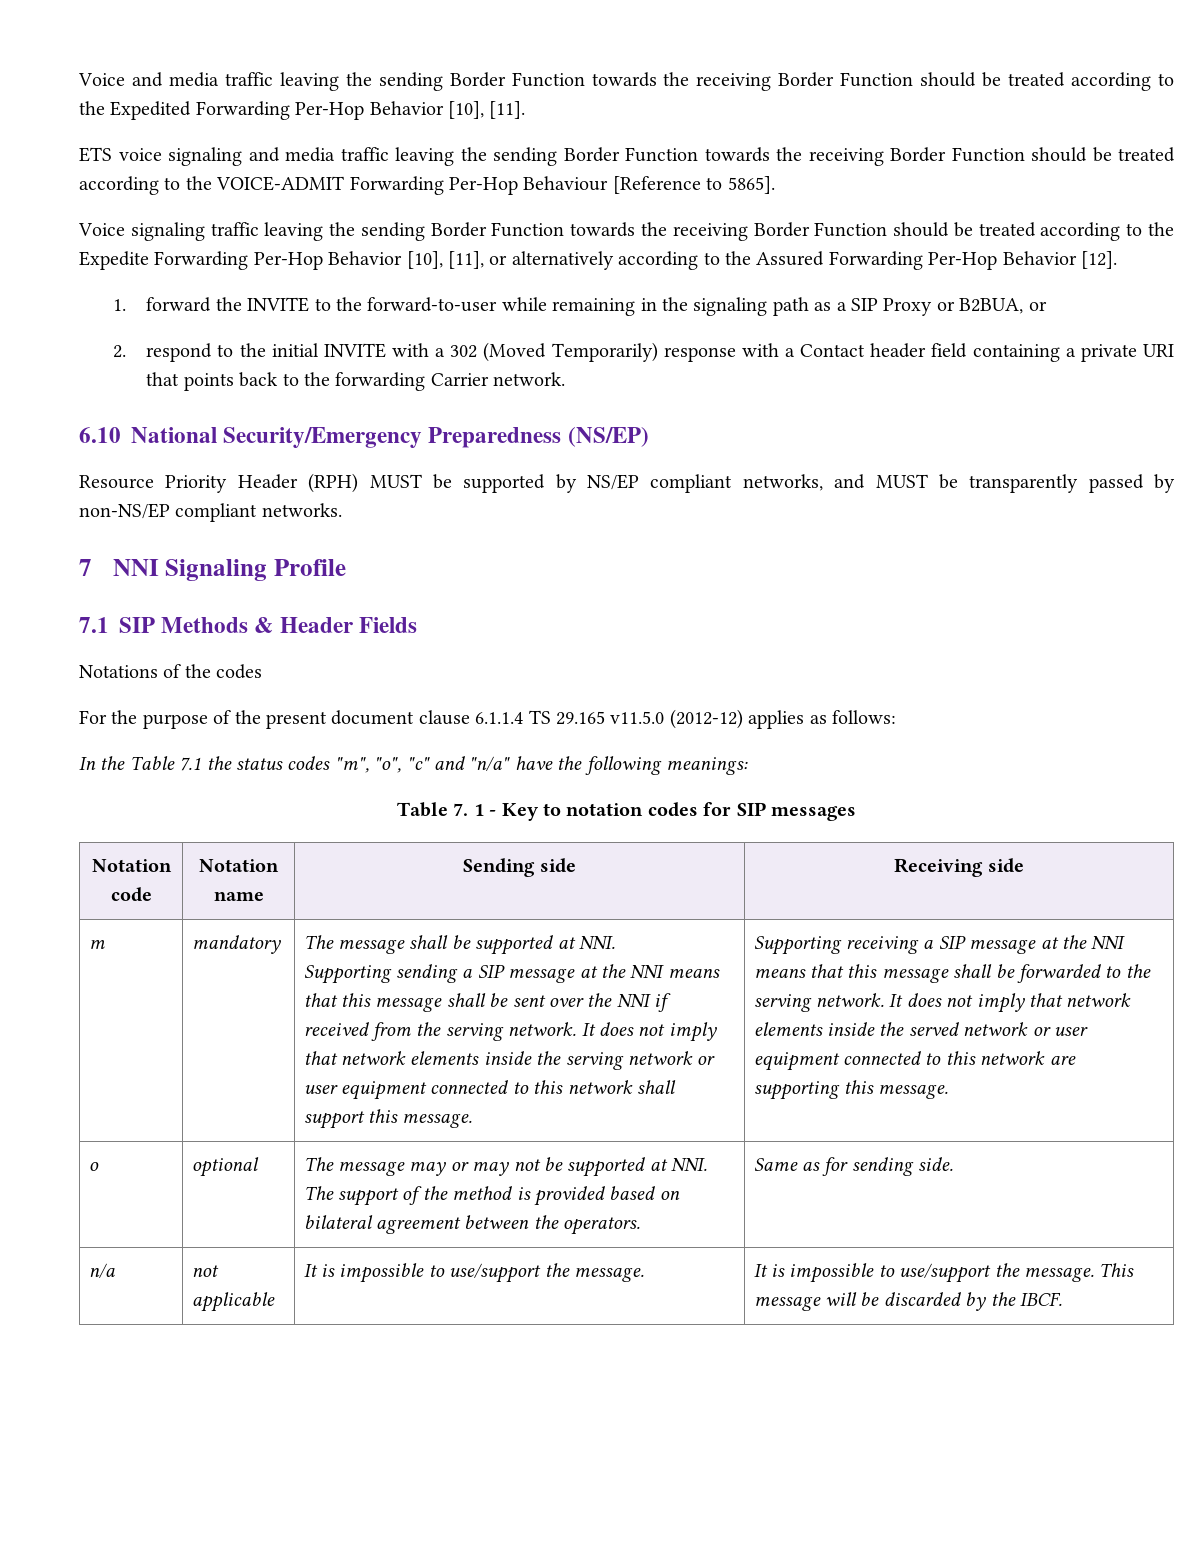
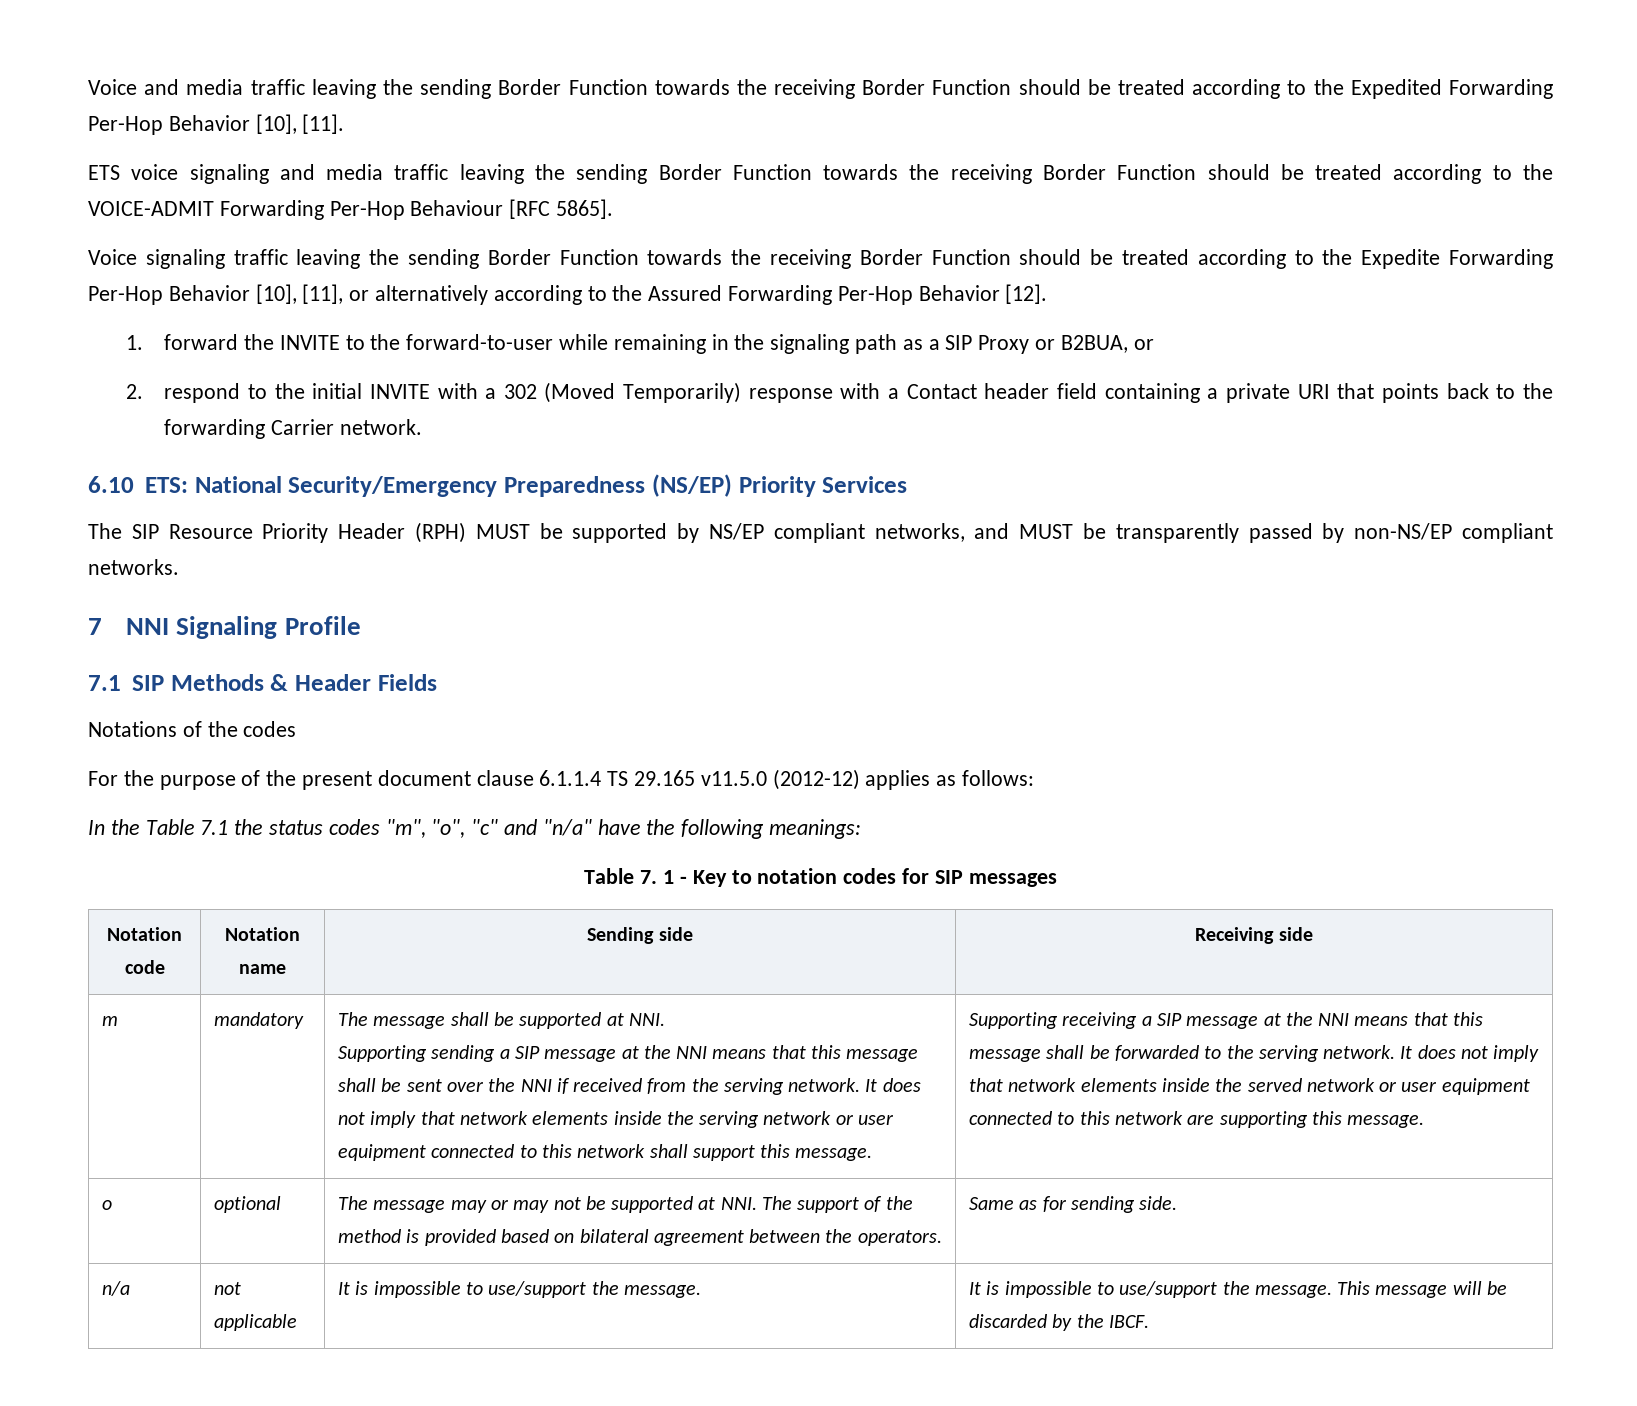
[612,176,723,194] [Reference to -> [509,199,551,219] [RFC
(121, 435) none -> [144,477,188,493] ETS:
(649, 437) // -> [738,476,908,497] [88,523,159,539] Priority Services // The SIP

